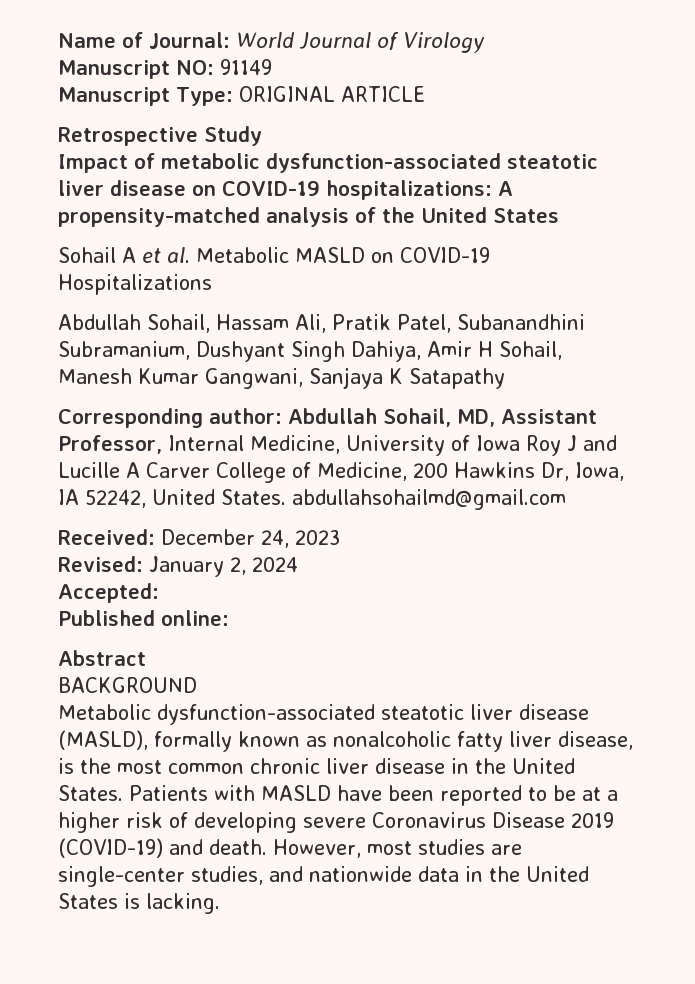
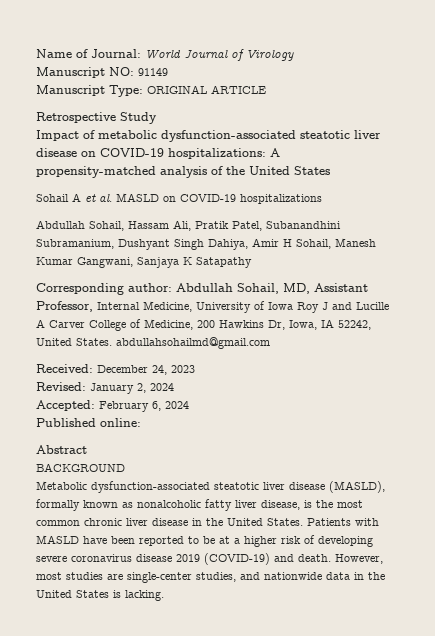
[196,247,289,263] Metabolic -> (112, 198) none
[58,274,212,295] Hospitalizations -> [240,194,322,204] hospitalizations
(159, 593) none -> [99,401,189,412] February 6, 2024
[372,812,565,828] Coronavirus Disease -> [71,554,172,562] coronavirus disease

